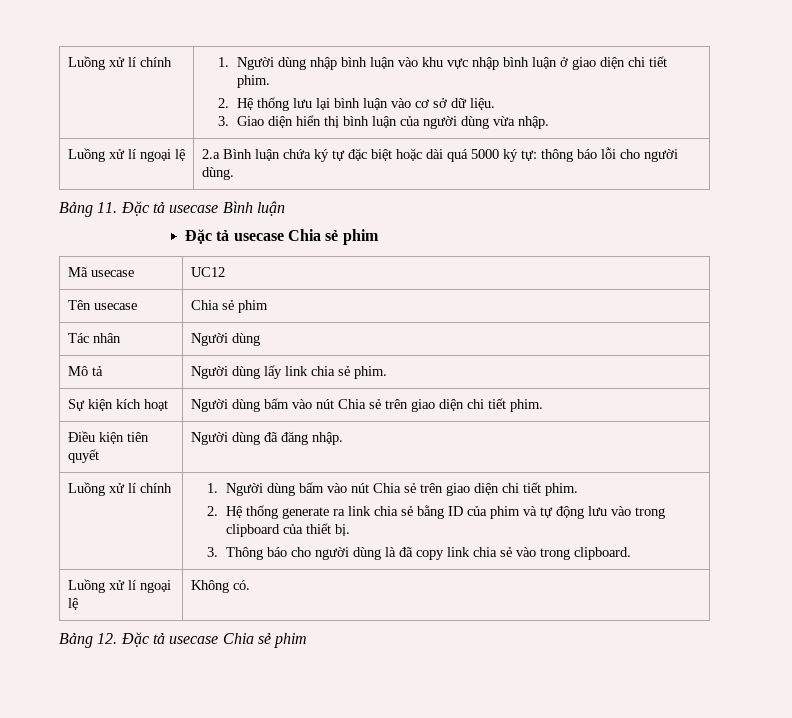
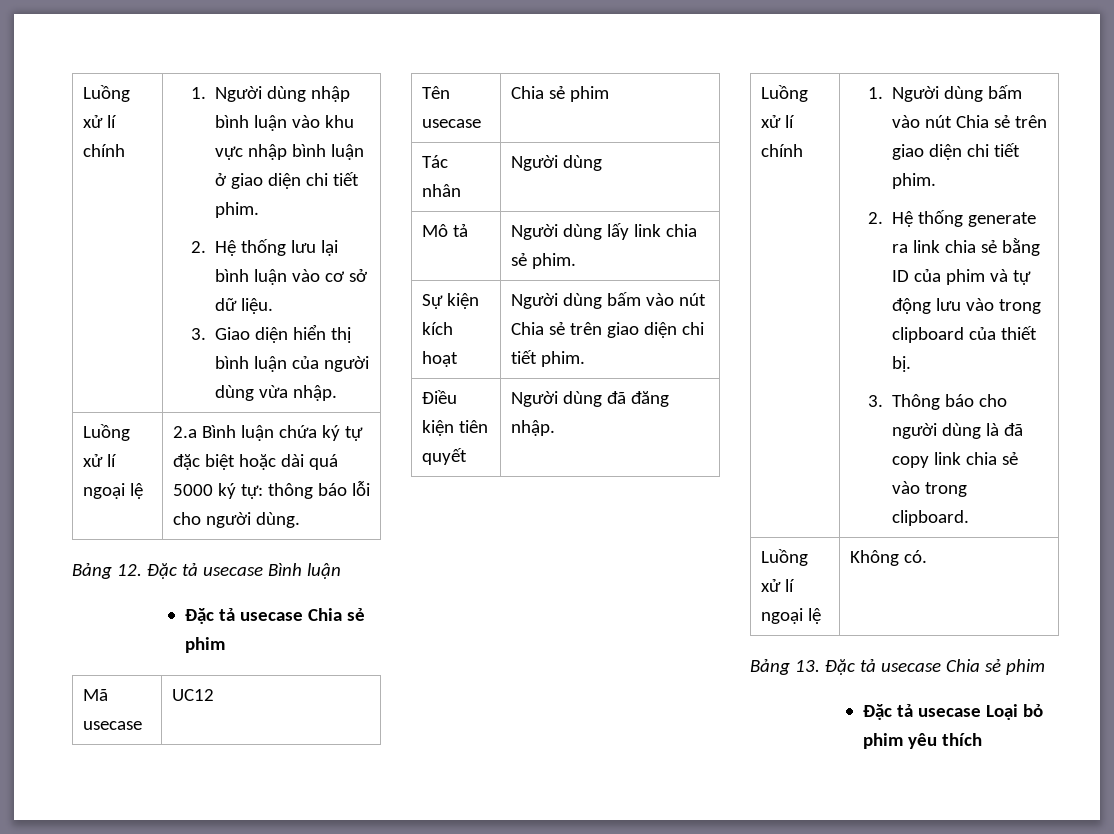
[97,202,118,213] 11. -> [116,564,142,576] 12.
[97,632,308,648] 12. Đặc tả usecase Chia sẻ phim -> [794,659,1045,675] [863,704,1044,720] [863,733,983,749] 13. Đặc tả usecase Chia sẻ phim // Đặc tả usecase Loại bỏ phim yêu thích

